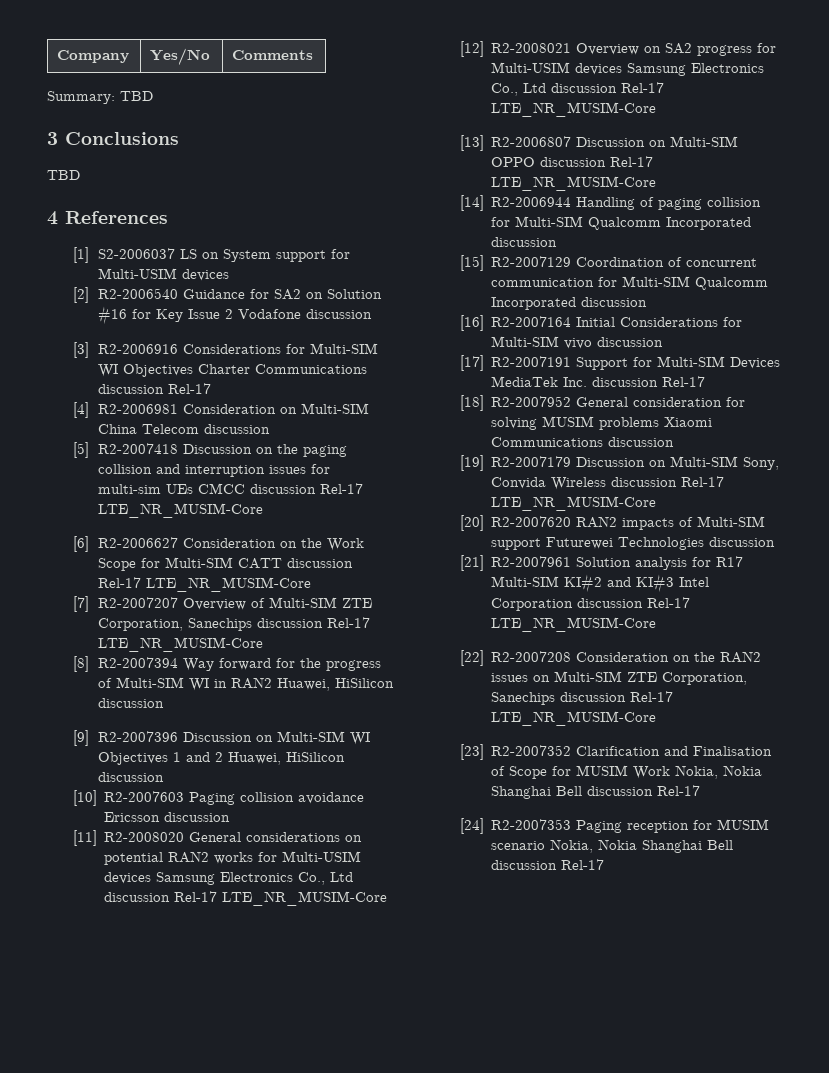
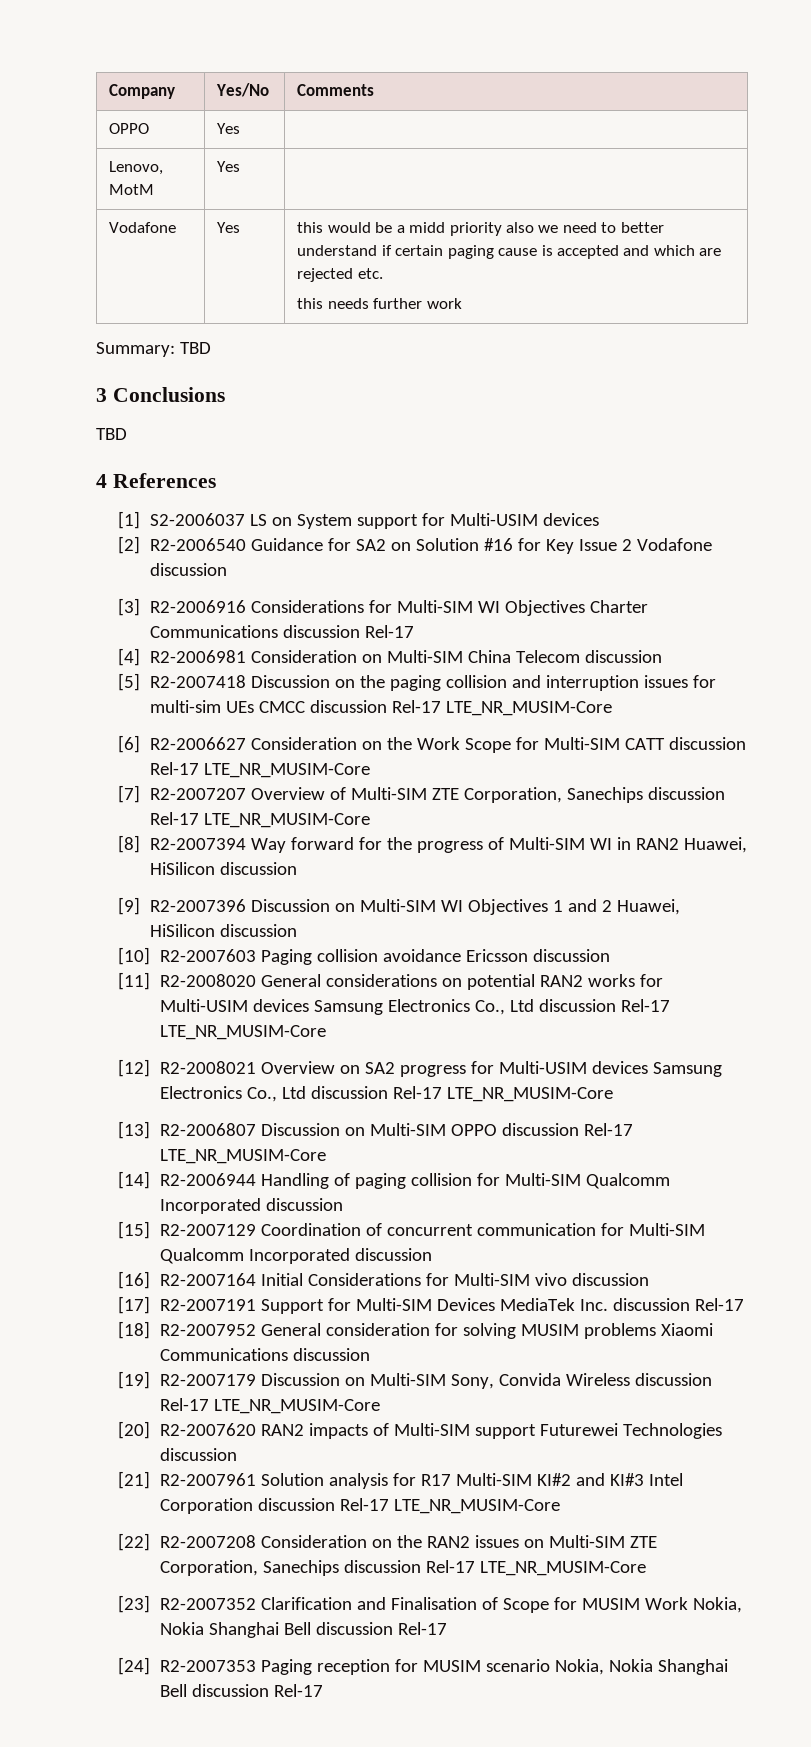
(314, 55) none -> [109,123,150,134] [217,123,241,134] [109,161,164,175] [109,184,155,195] [217,161,241,172] [109,222,177,233] [217,222,241,233] [297,222,664,236] [297,245,722,259] [297,268,383,282] [297,298,462,309] // OPPO | Yes | // Lenovo, MotM | Yes | // Vodafone | Yes | this would be a midd priority also we need to better understand if certain paging cause is accepted and which are rejected etc. // this needs further work

